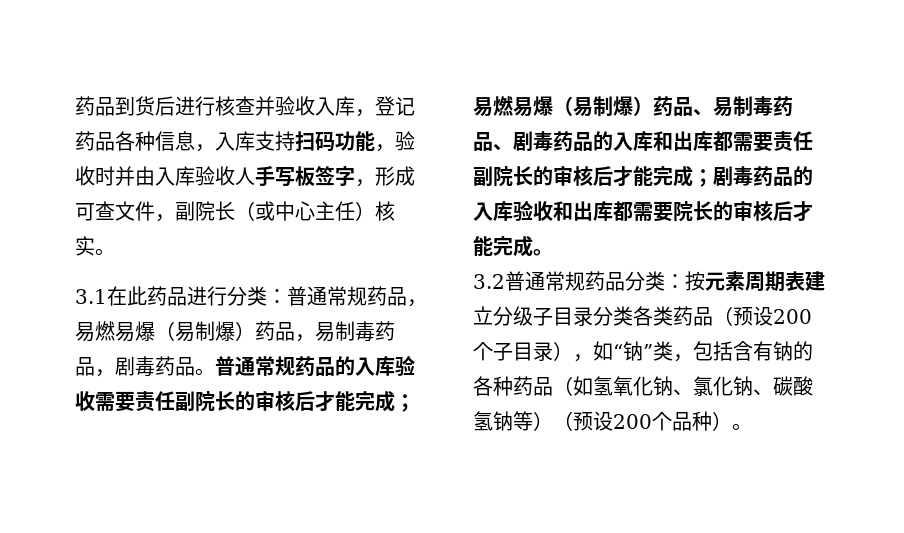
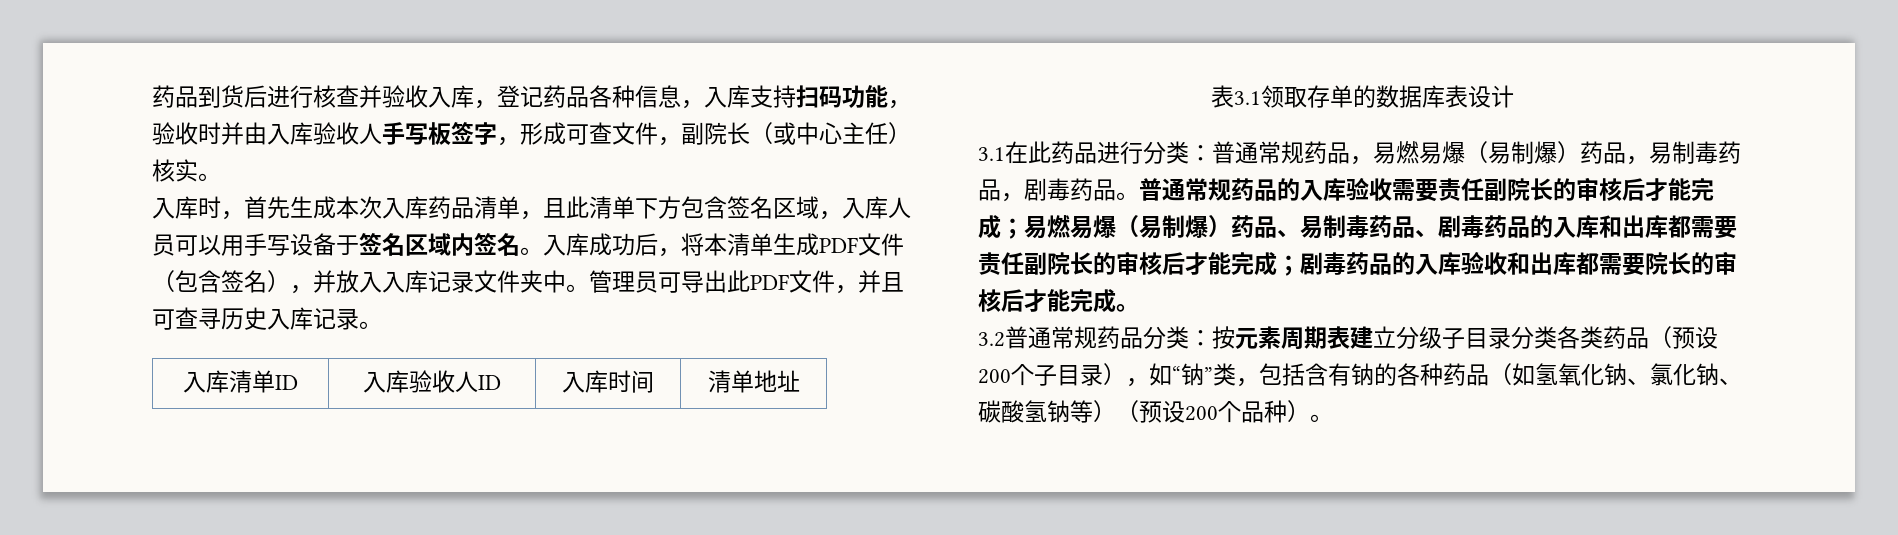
(115, 252) none -> [152,196,911,220] [152,233,904,257] [152,270,904,294] [152,307,382,330] [183,370,298,393] [363,370,501,393] [562,370,654,393] [707,370,800,393] [1210,85,1514,108] // 入库时，首先生成本次入库药品清单，且此清单下方包含签名区域，入库人员可以用手写设备于签名区域内签名。入库成功后，将本清单生成PDF文件（包含签名），并放入入库记录文件夹中。管理员可导出此PDF文件，并且可查寻历史入库记录。 // 入库清单ID | 入库验收人ID | 入库时间 | 清单地址 // 表3.1领取存单的数据库表设计

